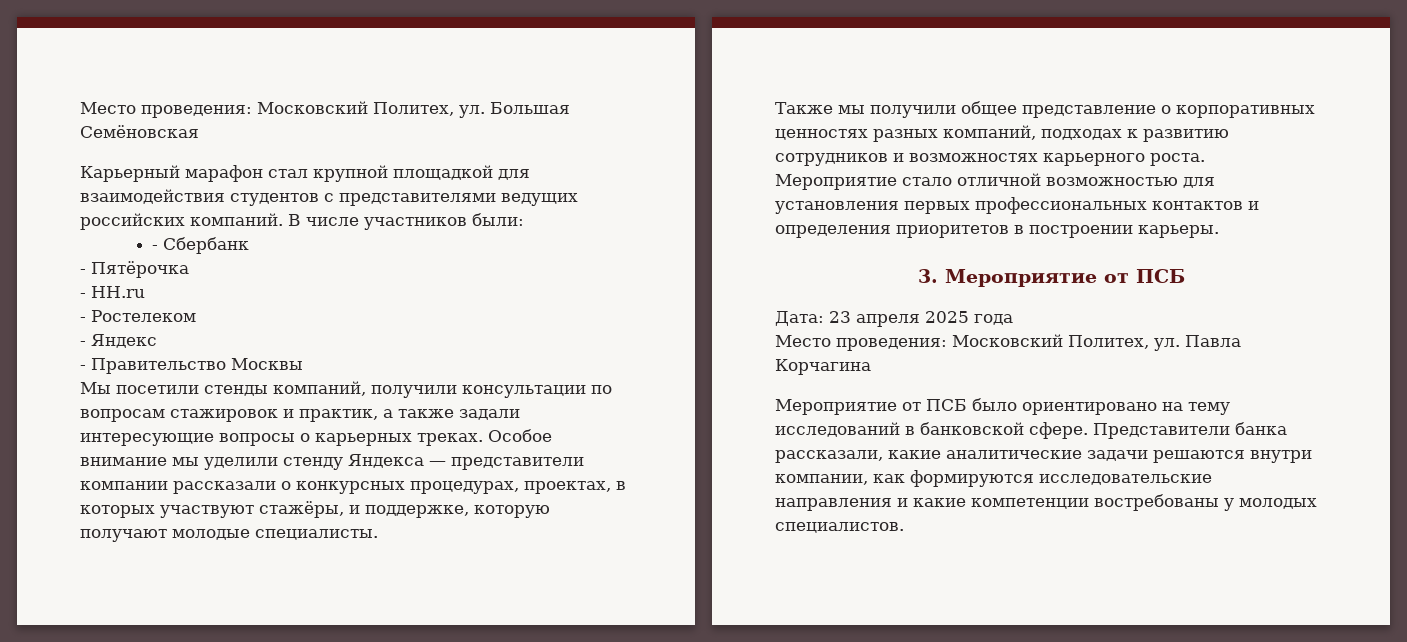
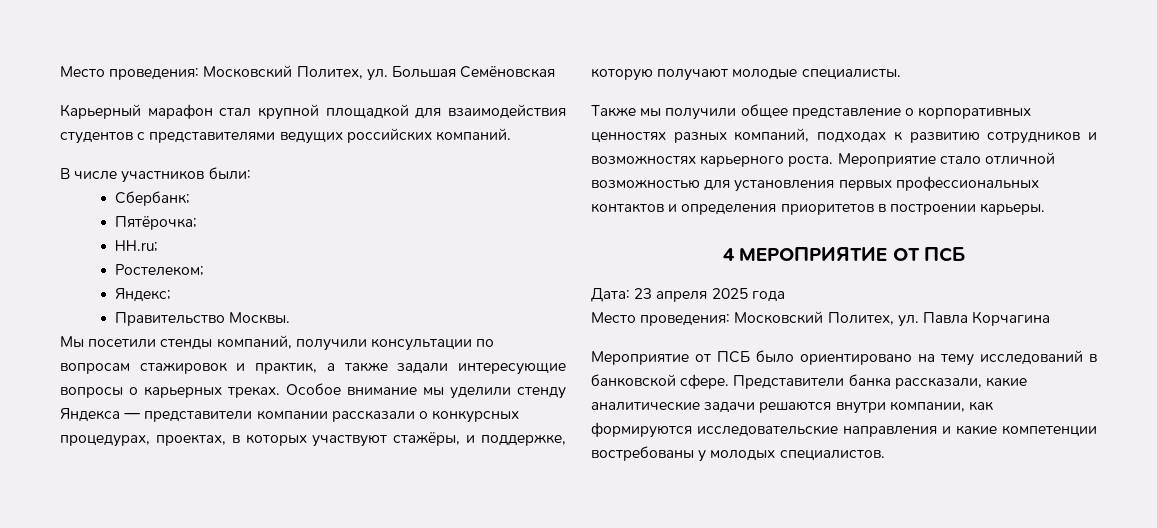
(283, 219) none -> (511, 134) //
[152,237,250,254] [80,261,189,278] [80,286,145,298] [80,310,196,322] [80,334,157,348] [80,358,303,374] - Сбербанк // - Пятёрочка // - HH.ru // - Ростелеком // - Яндекс // - Правительство Москвы -> [114,191,190,206] [114,216,197,230] [114,240,158,252] [114,264,204,276] [114,288,171,302] [114,312,291,326] Сбербанк; // Пятёрочка; // HH.ru; // Ростелеком; // Яндекс; // Правительство Москвы.
[917,269,1129,287] 3. Мероприятие от -> [723,246,920,262] 4 МЕРОПРИЯТИЕ ОТ

